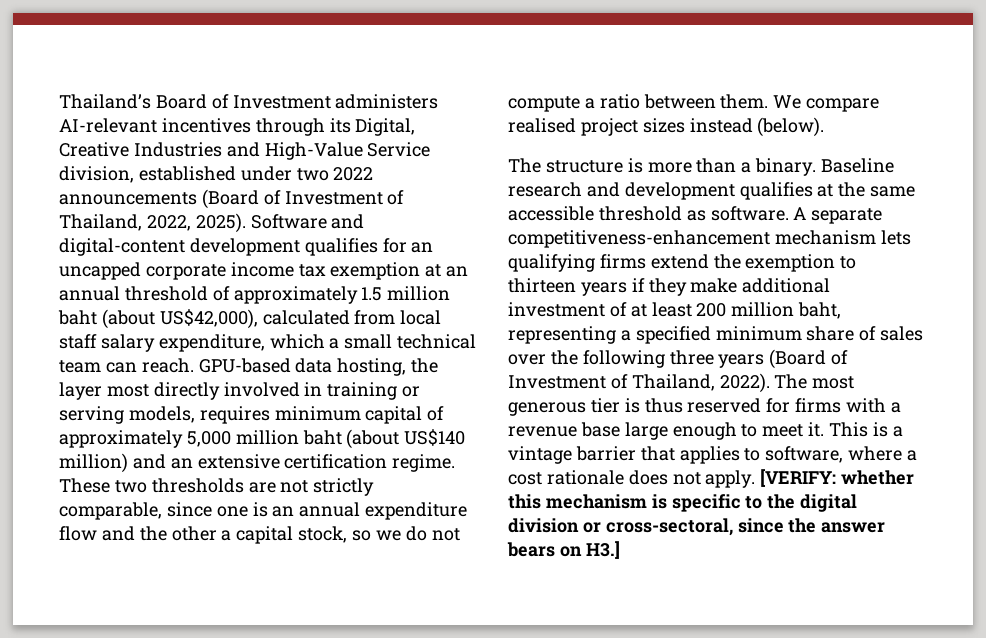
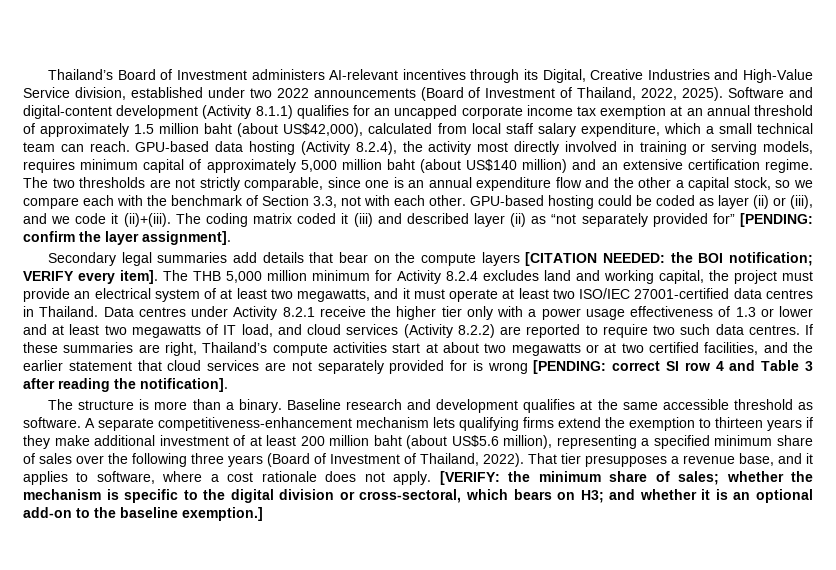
(300, 247) none -> [202,105,293,119] (Activity 8.1.1)
[337,358,439,376] [59,382,102,400] hosting, the layer -> [249,141,472,155] hosting (Activity 8.2.4), the activity
[59,478,110,493] These -> [23,177,48,188] The
[405,526,460,541] [508,94,880,112] [508,117,825,137] do not compute a ratio between them. We compare realised project sizes instead (below). -> [23,195,813,209] [23,213,813,227] [23,231,231,245] [48,252,813,266] [23,270,813,284] [23,288,813,302] [23,306,813,320] [23,324,813,338] [23,342,814,356] [23,360,813,374] [23,378,228,392] compare each with the benchmark of Section 3.3, not with each other. GPU-based hosting could be coded as layer (ii) or (iii), and we code it (ii)+(iii). The coding matrix coded it (iii) and described layer (ii) as “not separately provided for” [PENDING: confirm the layer assignment]. // Secondary legal summaries add details that bear on the compute layers [CITATION NEEDED: the BOI notification; VERIFY every item]. The THB 5,000 million minimum for Activity 8.2.4 excludes land and working capital, the project must provide an electrical system of at least two megawatts, and it must operate at least two ISO/IEC 27001-certified data centres in Thailand. Data centres under Activity 8.2.1 receive the higher tier only with a power usage effectiveness of 1.3 or lower and at least two megawatts of IT load, and cloud services (Activity 8.2.2) are reported to require two such data centres. If these summaries are right, Thailand’s compute activities start at about two megawatts or at two certified facilities, and the earlier statement that cloud services are not separately provided for is wrong [PENDING: correct SI row 4 and Table 3 after reading the notification].
[798,302,842,319] baht, -> [373,435,553,449] baht (about US$5.6 million),
[774,374,855,389] [508,398,901,416] [508,422,903,440] [508,446,675,464] The most generous tier is thus reserved for firms with a revenue base large enough to meet it. This is a vintage barrier that -> [528,453,813,467] That tier presupposes a revenue base, and it
[841,470,915,485] [508,494,541,509] whether this -> [508,471,814,485] the minimum share of sales; whether the
[737,518,886,533] [507,541,620,559] since the answer bears on H3.] -> [465,489,813,503] [23,507,263,521] which bears on H3; and whether it is an optional add-on to the baseline exemption.]

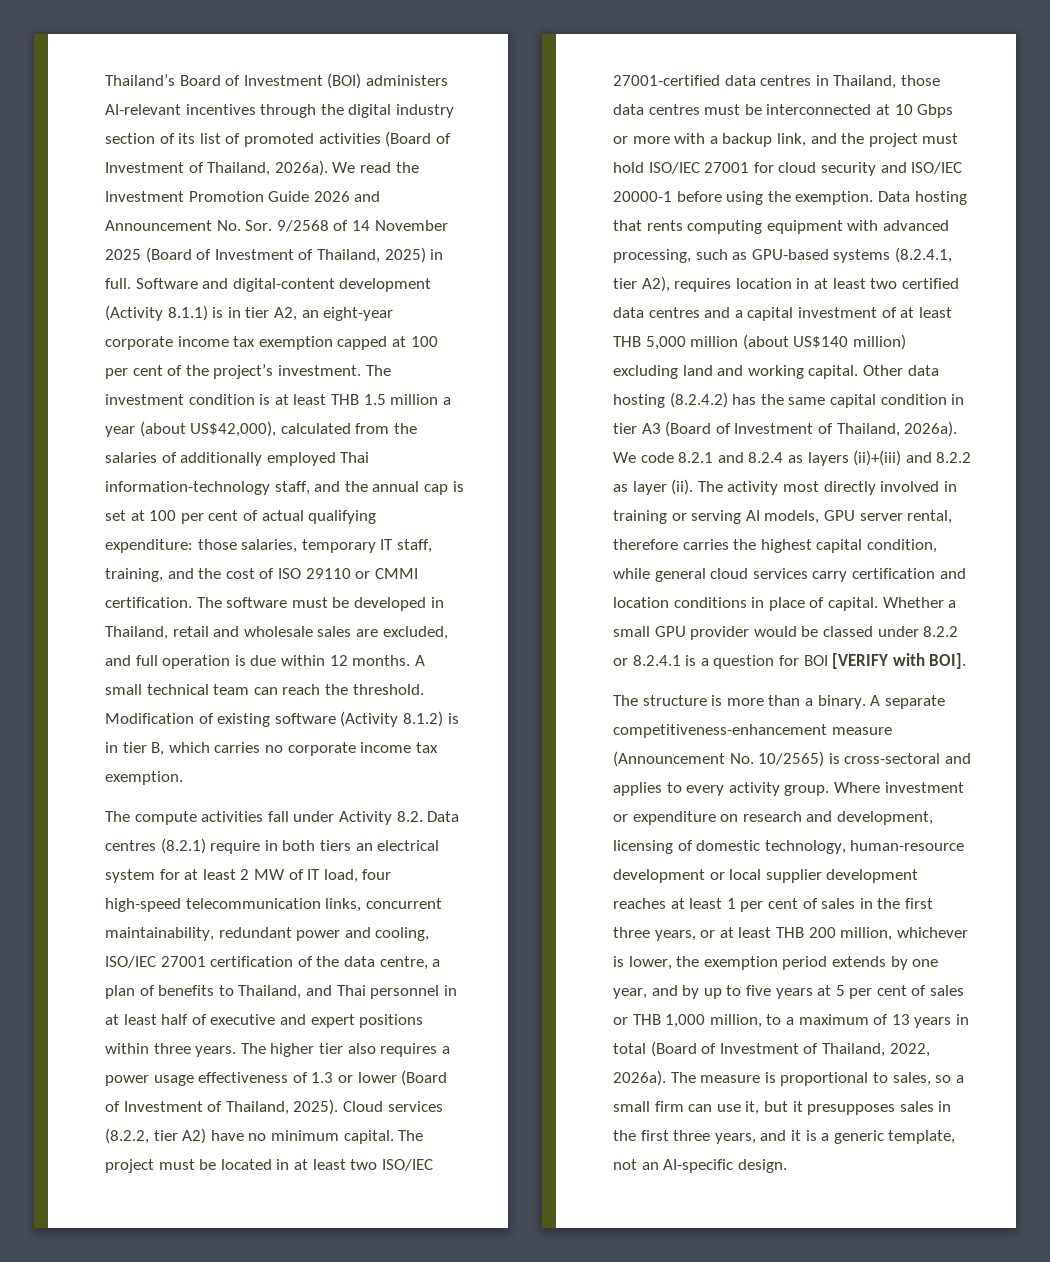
(247, 75) none -> [327,73,362,89] (BOI)
[523,69,813,83] [23,87,724,101] its Digital, Creative Industries and High-Value Service division, established under two 2022 announcements (Board of Investment of Thailand, 2022, 2025). -> [320,104,454,118] [105,131,451,147] [105,160,419,176] [105,191,381,202] [105,220,448,232] [105,247,444,263] [105,278,131,289] the digital industry section of its list of promoted activities (Board of Investment of Thailand, 2026a). We read the Investment Promotion Guide 2026 and Announcement No. Sor. 9/2568 of 14 November 2025 (Board of Investment of Thailand, 2025) in full.
[296,105,814,119] [23,123,813,137] [23,141,423,155] qualifies for an uncapped corporate income tax exemption at an annual threshold of approximately 1.5 million baht (about US$42,000), calculated from local staff salary expenditure, which a small technical team can reach. GPU-based data hosting (Activity 8.2.4), the -> [212,307,394,321] [105,336,438,350] [105,364,391,379] [105,394,451,405] [105,421,417,437] [105,452,370,466] [105,481,464,495] [105,510,377,524] [105,539,432,553] [105,568,418,582] [105,597,444,611] [105,626,448,640] [105,655,425,669] [105,684,424,695] [105,711,459,727] [105,742,438,756] [105,771,183,785] [105,811,460,825] [105,838,440,854] [105,869,392,883] [105,898,442,912] [105,927,430,941] [105,956,441,970] [105,985,457,999] [105,1014,424,1028] [105,1043,450,1057] [105,1070,448,1086] [105,1099,443,1115] [105,1128,424,1144] [105,1159,433,1173] [613,75,940,89] [613,104,954,118] [613,133,959,147] [613,162,963,176] [613,191,967,205] [613,220,949,234] [613,247,952,263] [613,276,959,292] [613,307,952,321] [613,334,906,350] [613,365,939,379] [613,392,965,408] [613,421,958,437] [613,450,972,466] [613,479,723,495] is in tier A2, an eight-year corporate income tax exemption capped at 100 per cent of the project’s investment. The investment condition is at least THB 1.5 million a year (about US$42,000), calculated from the salaries of additionally employed Thai information-technology staff, and the annual cap is set at 100 per cent of actual qualifying expenditure: those salaries, temporary IT staff, training, and the cost of ISO 29110 or CMMI certification. The software must be developed in Thailand, retail and wholesale sales are excluded, and full operation is due within 12 months. A small technical team can reach the threshold. Modification of existing software (Activity 8.1.2) is in tier B, which carries no corporate income tax exemption. // The compute activities fall under Activity 8.2. Data centres (8.2.1) require in both tiers an electrical system for at least 2 MW of IT load, four high-speed telecommunication links, concurrent maintainability, redundant power and cooling, ISO/IEC 27001 certification of the data centre, a plan of benefits to Thailand, and Thai personnel in at least half of executive and expert positions within three years. The higher tier also requires a power usage effectiveness of 1.3 or lower (Board of Investment of Thailand, 2025). Cloud services (8.2.2, tier A2) have no minimum capital. The project must be located in at least two ISO/IEC 27001-certified data centres in Thailand, those data centres must be interconnected at 10 Gbps or more with a backup link, and the project must hold ISO/IEC 27001 for cloud security and ISO/IEC 20000-1 before using the exemption. Data hosting that rents computing equipment with advanced processing, such as GPU-based systems (8.2.4.1, tier A2), requires location in at least two certified data centres and a capital investment of at least THB 5,000 million (about US$140 million) excluding land and working capital. Other data hosting (8.2.4.2) has the same capital condition in tier A3 (Board of Investment of Thailand, 2026a). We code 8.2.1 and 8.2.4 as layers (ii)+(iii) and 8.2.2 as layer (ii). The
[763,141,814,154] [23,159,813,173] [23,177,813,191] [23,195,813,209] [23,213,813,227] [23,231,231,245] [48,252,813,266] [23,270,813,284] [23,288,813,302] [23,306,813,320] [23,324,813,338] [23,342,814,356] [23,360,813,374] [23,378,228,392] models, requires minimum capital of approximately 5,000 million baht (about US$140 million) and an extensive certification regime. The two thresholds are not strictly comparable, since one is an annual expenditure flow and the other a capital stock, so we compare each with the benchmark of Section 3.3, not with each other. GPU-based hosting could be coded as layer (ii) or (iii), and we code it (ii)+(iii). The coding matrix coded it (iii) and described layer (ii) as “not separately provided for” [PENDING: confirm the layer assignment]. // Secondary legal summaries add details that bear on the compute layers [CITATION NEEDED: the BOI notification; VERIFY every item]. The THB 5,000 million minimum for Activity 8.2.4 excludes land and working capital, the project must provide an electrical system of at least two megawatts, and it must operate at least two ISO/IEC 27001-certified data centres in Thailand. Data centres under Activity 8.2.1 receive the higher tier only with a power usage effectiveness of 1.3 or lower and at least two megawatts of IT load, and cloud services (Activity 8.2.2) are reported to require two such data centres. If these summaries are right, Thailand’s compute activities start at about two megawatts or at two certified facilities, and the earlier statement that cloud services are not separately provided for is wrong [PENDING: correct SI row 4 and Table 3 after reading the notification]. -> [745,510,953,524] [613,539,937,553] [613,568,966,582] [613,597,957,611] [613,626,959,640] [613,653,967,669] AI models, GPU server rental, therefore carries the highest capital condition, while general cloud services carry certification and location conditions in place of capital. Whether a small GPU provider would be classed under 8.2.2 or 8.2.4.1 is a question for BOI [VERIFY with BOI].
[286,399,813,413] [23,417,813,431] [23,435,813,449] [23,453,813,467] [23,471,814,485] [23,489,813,503] [23,507,263,521] Baseline research and development qualifies at the same accessible threshold as software. A separate competitiveness-enhancement mechanism lets qualifying firms extend the exemption to thirteen years if they make additional investment of at least 200 million baht (about US$5.6 million), representing a specified minimum share of sales over the following three years (Board of Investment of Thailand, 2022). That tier presupposes a revenue base, and it applies to software, where a cost rationale does not apply. [VERIFY: the minimum share of sales; whether the mechanism is specific to the digital division or cross-sectoral, which bears on H3; and whether it is an optional add-on to the baseline exemption.] -> [870,695,945,709] [613,724,892,738] [613,751,971,767] [613,782,964,796] [613,811,933,825] [613,840,965,854] [613,869,919,883] [613,898,933,912] [613,927,968,941] [613,956,939,970] [613,985,965,999] [613,1014,969,1028] [613,1041,930,1057] [613,1070,964,1086] [613,1101,952,1115] [613,1130,956,1144] [613,1159,787,1173] A separate competitiveness-enhancement measure (Announcement No. 10/2565) is cross-sectoral and applies to every activity group. Where investment or expenditure on research and development, licensing of domestic technology, human-resource development or local supplier development reaches at least 1 per cent of sales in the first three years, or at least THB 200 million, whichever is lower, the exemption period extends by one year, and by up to five years at 5 per cent of sales or THB 1,000 million, to a maximum of 13 years in total (Board of Investment of Thailand, 2022, 2026a). The measure is proportional to sales, so a small firm can use it, but it presupposes sales in the first three years, and it is a generic template, not an AI-specific design.

